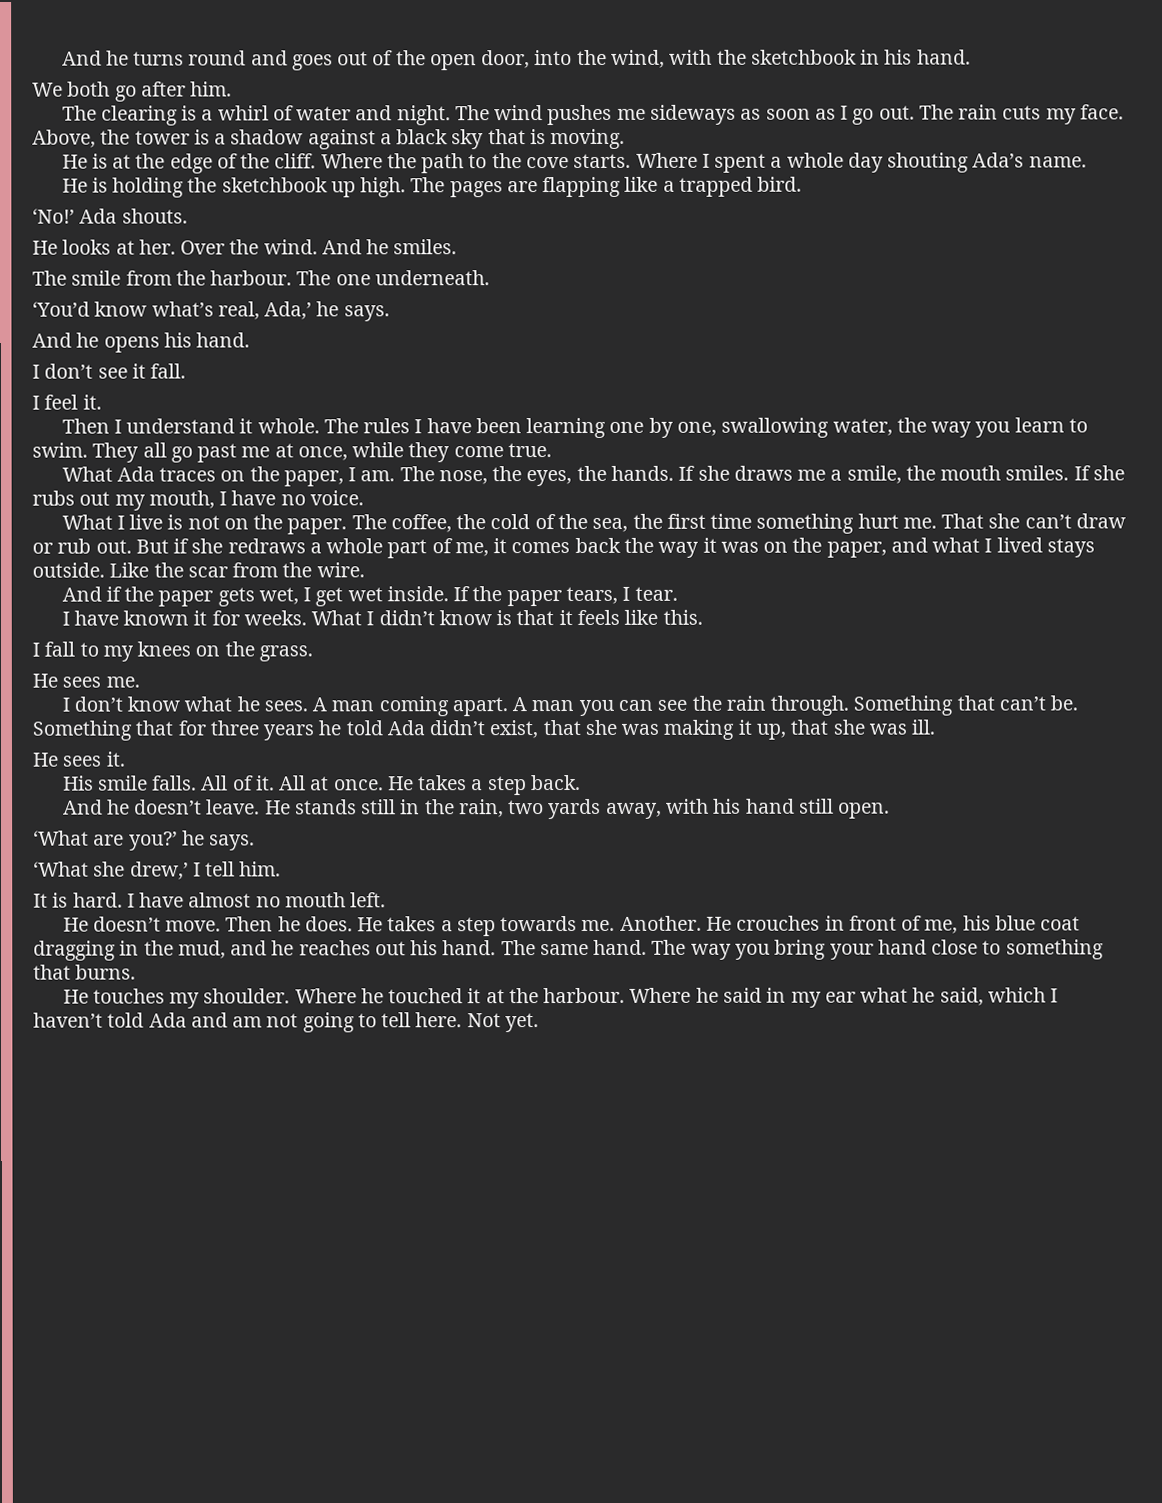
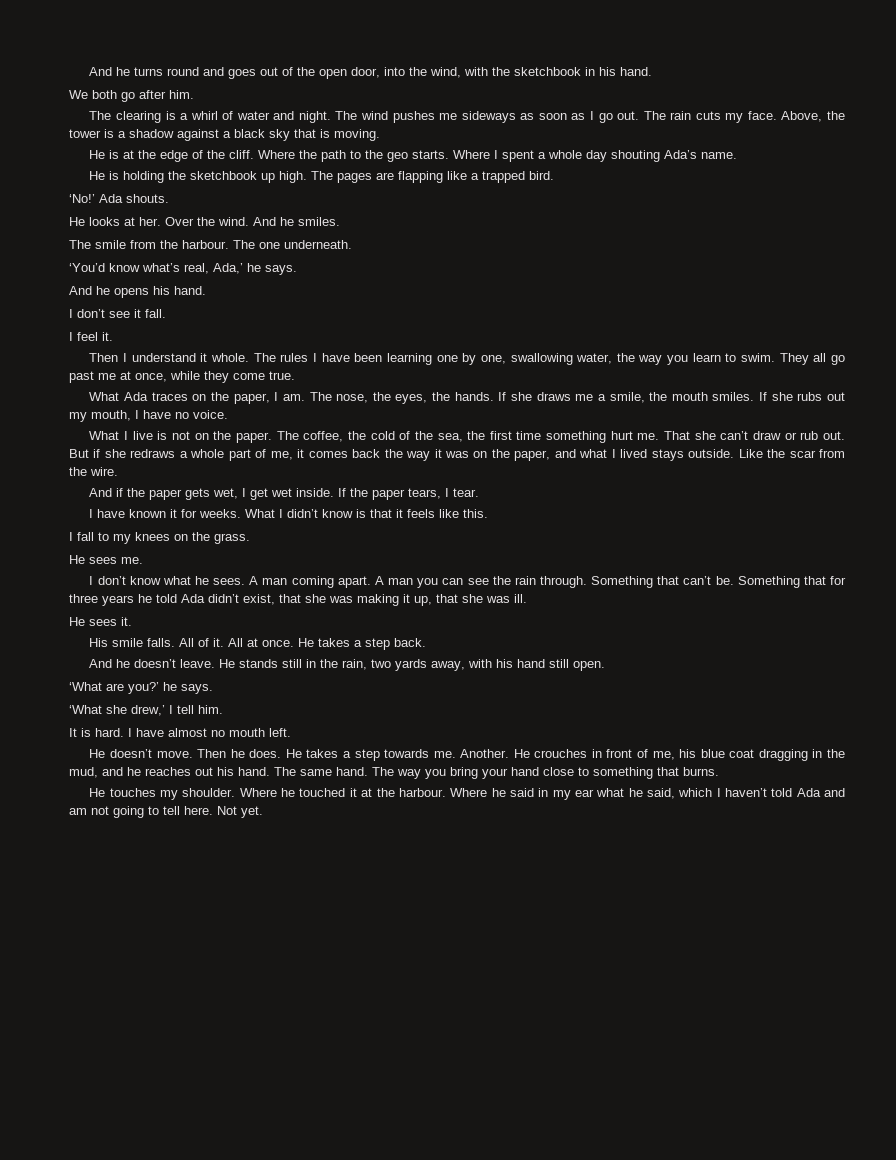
[526,157,570,169] cove -> [387,152,409,162] geo

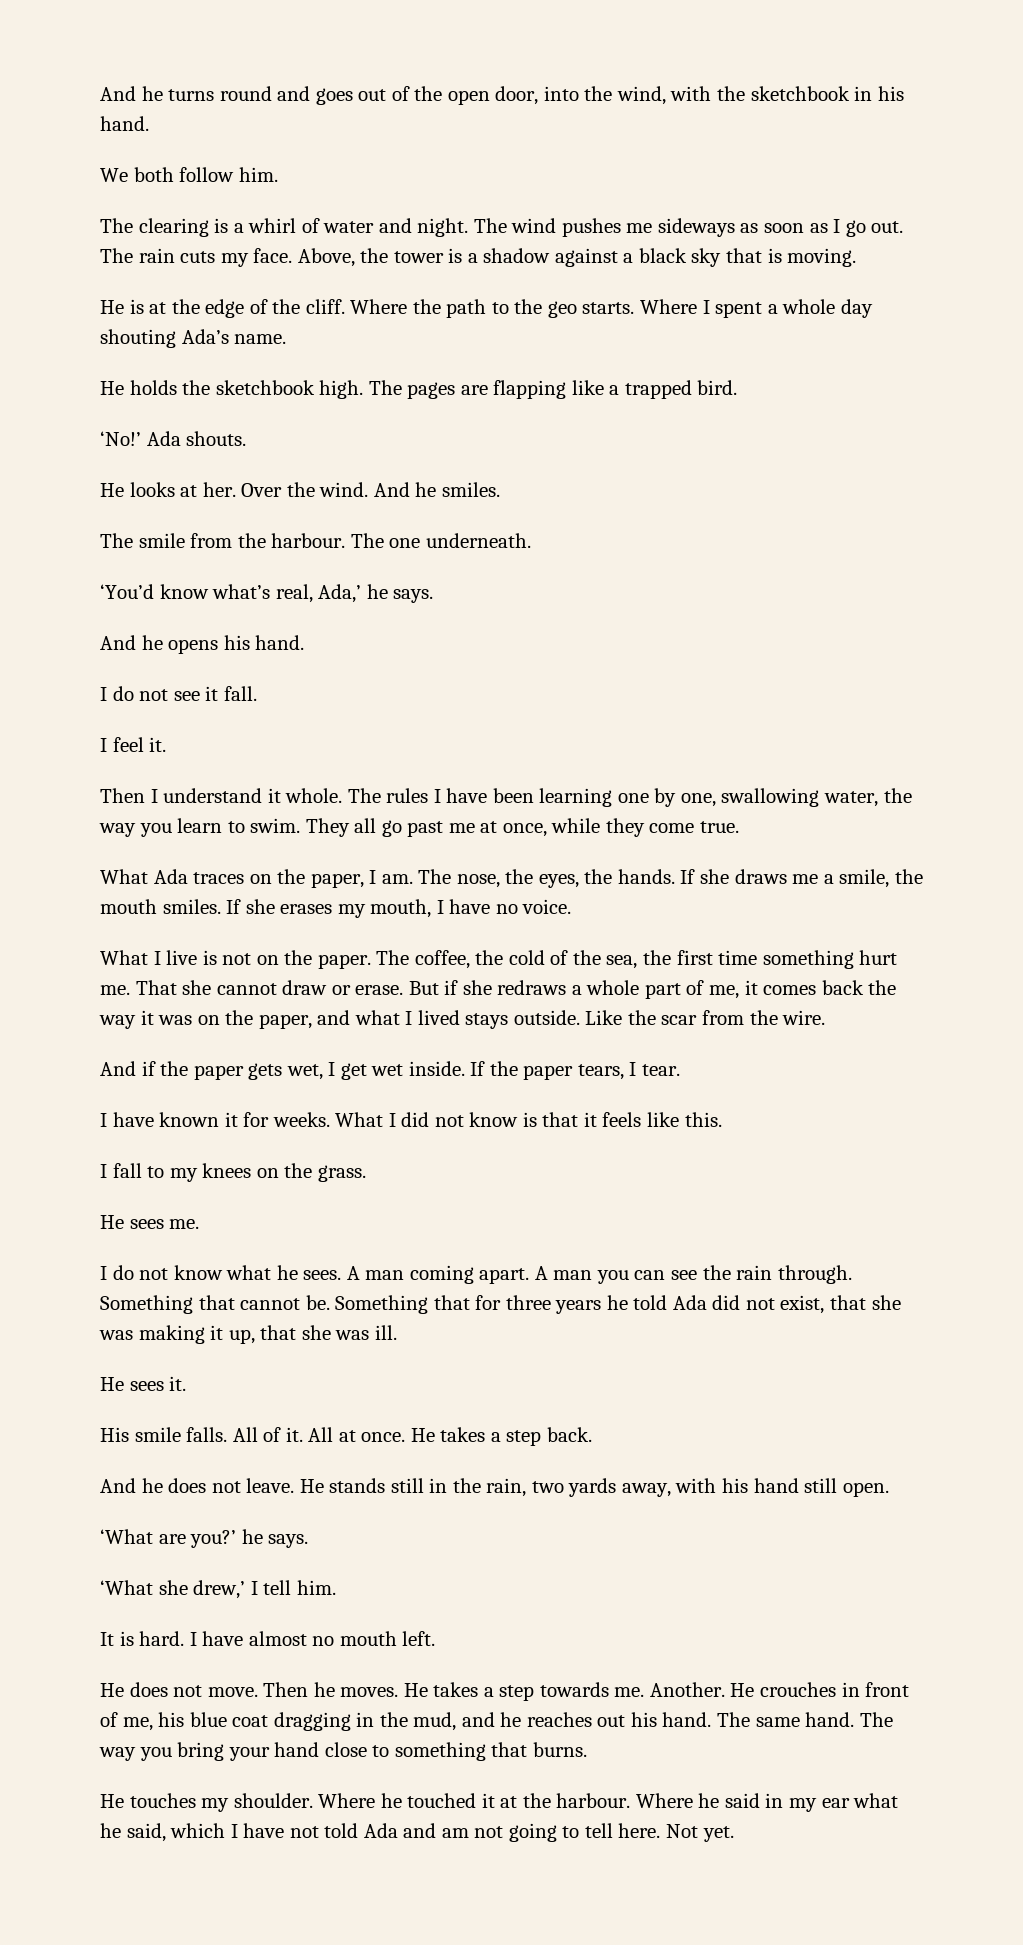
[121,90,166,102] go after -> [179,167,235,182] follow
[109,171,276,183] is holding the sketchbook up -> [129,380,315,395] holds the sketchbook
[77,309,105,318] don’t -> [112,686,169,701] do not
[797,392,845,401] rubs out -> [280,904,333,914] erases
[720,431,749,440] can’t -> [216,983,277,995] cannot
[800,431,845,440] rub out. -> [355,985,404,995] erase.
[287,509,319,518] didn’t -> [401,1112,464,1127] did not
[97,576,126,585] don’t -> [112,1265,169,1280] do not
[683,576,712,585] can’t -> [240,1298,301,1310] cannot
[208,594,239,603] didn’t -> [712,1295,775,1310] did not
[134,659,177,668] doesn’t -> [168,1478,241,1493] does not
[109,749,152,758] doesn’t -> [129,1682,203,1697] does not
[249,749,282,758] does. -> [340,1687,399,1697] moves.
[724,788,767,797] haven’t -> [243,1823,319,1838] have not

